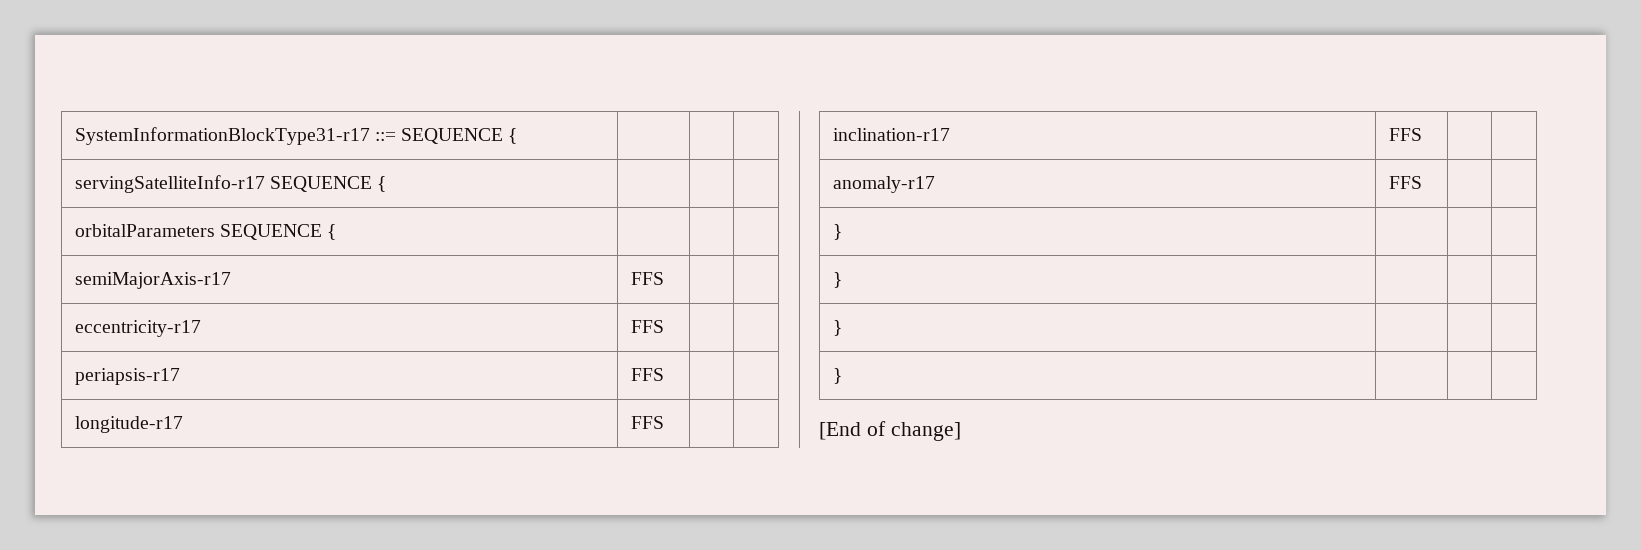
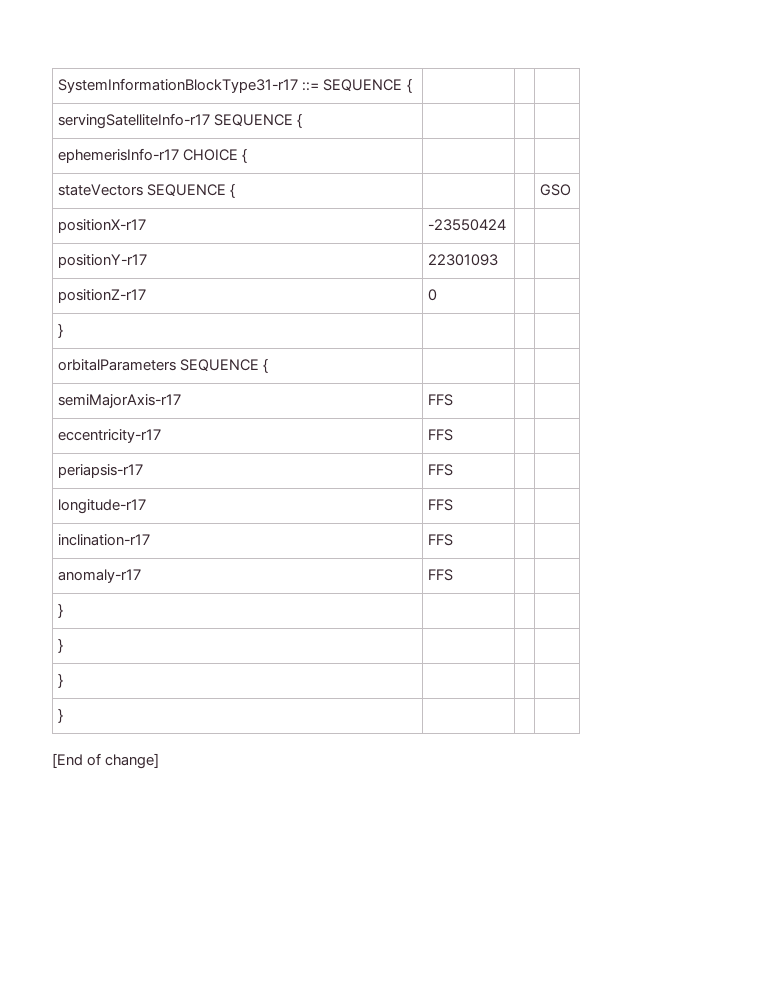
(387, 184) none -> [58,148,248,163] [58,183,236,198] [540,184,572,196] [58,219,147,233] [428,219,507,231] [58,254,148,268] [428,254,499,266] [58,289,147,303] [428,289,438,301] [58,323,64,338] // ephemerisInfo-r17 CHOICE { | | | // stateVectors SEQUENCE { | | | GSO // positionX-r17 | -23550424 | | // positionY-r17 | 22301093 | | // positionZ-r17 | 0 | | // } | | |

